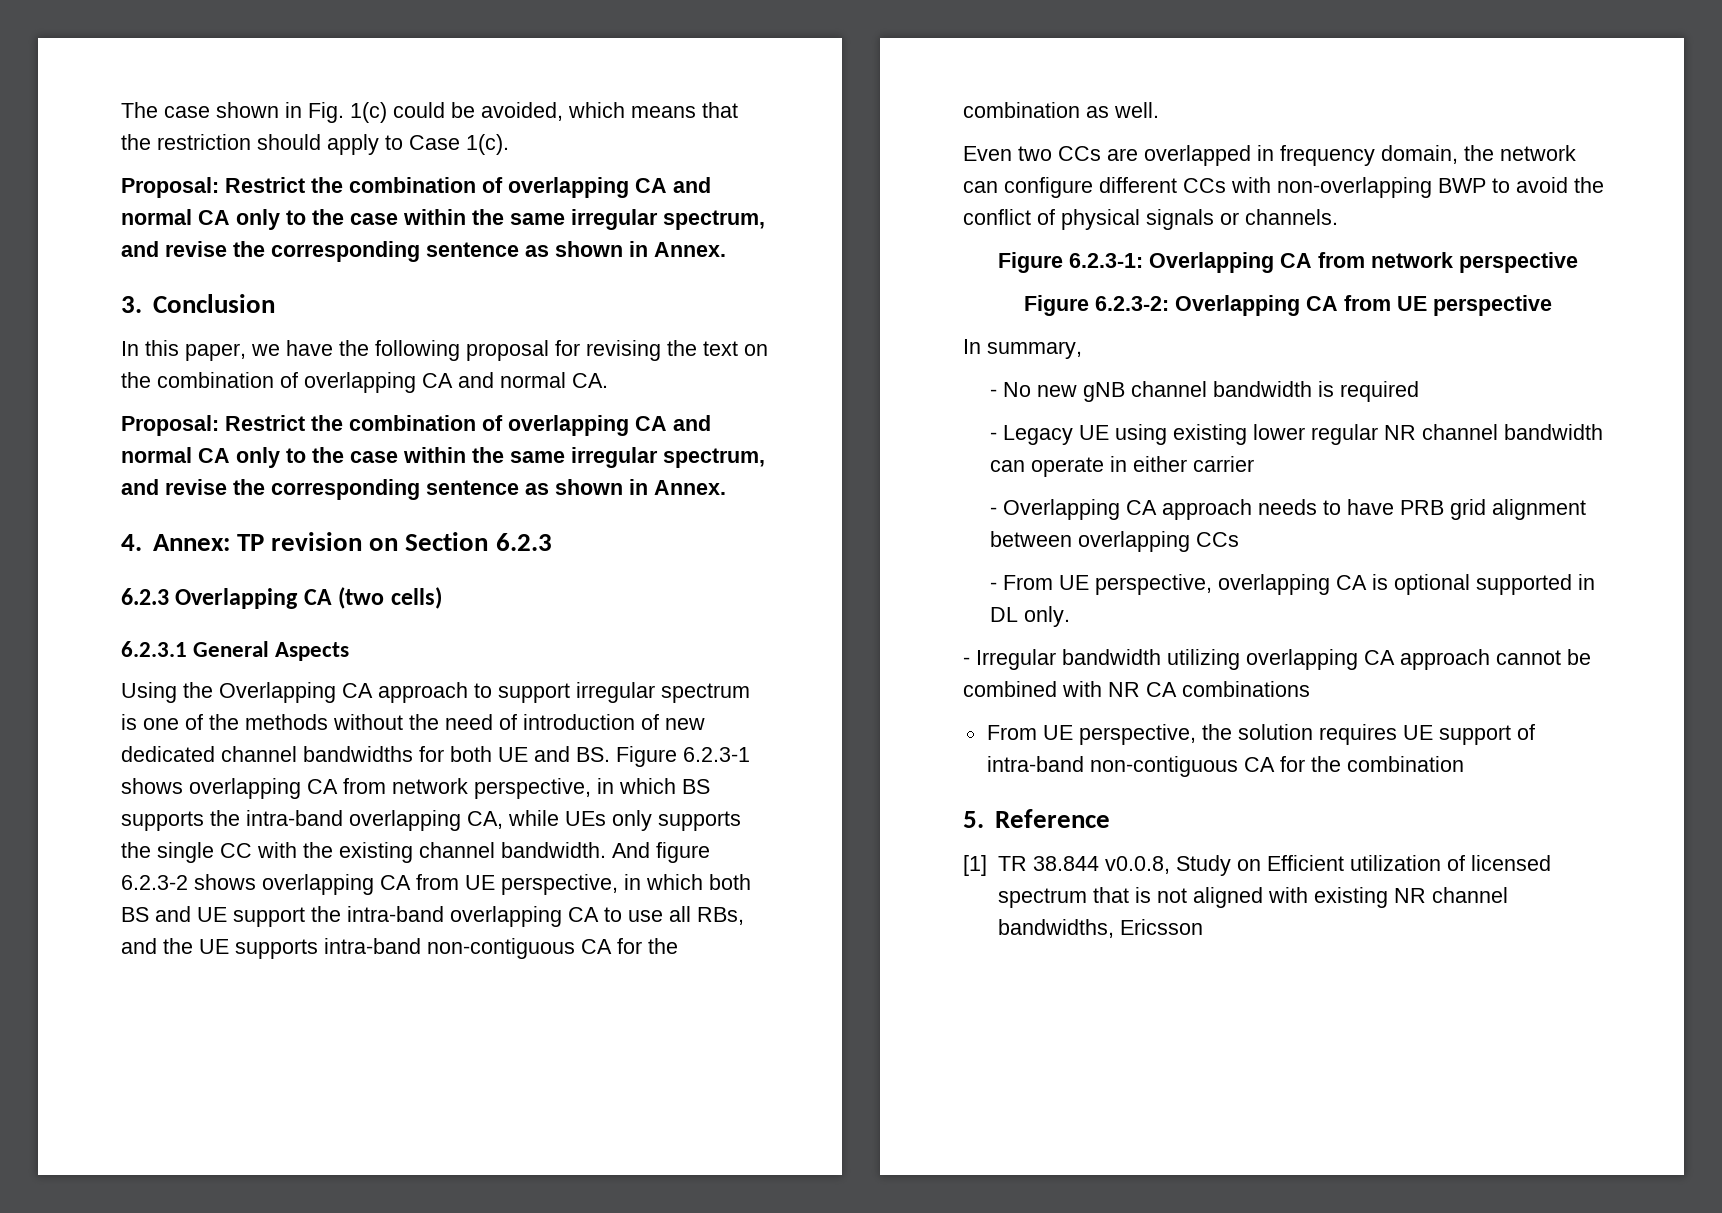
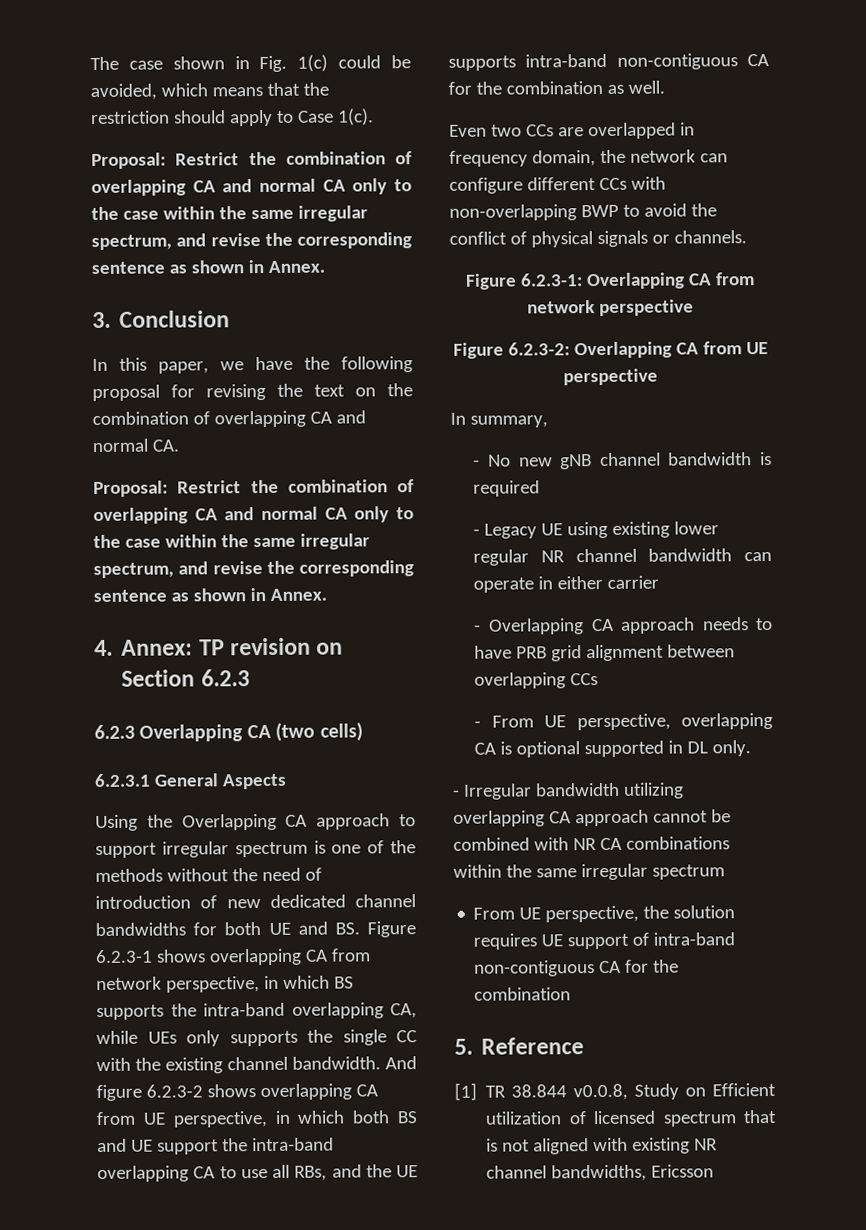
(1310, 689) none -> [453,863,725,881] within the same irregular spectrum

